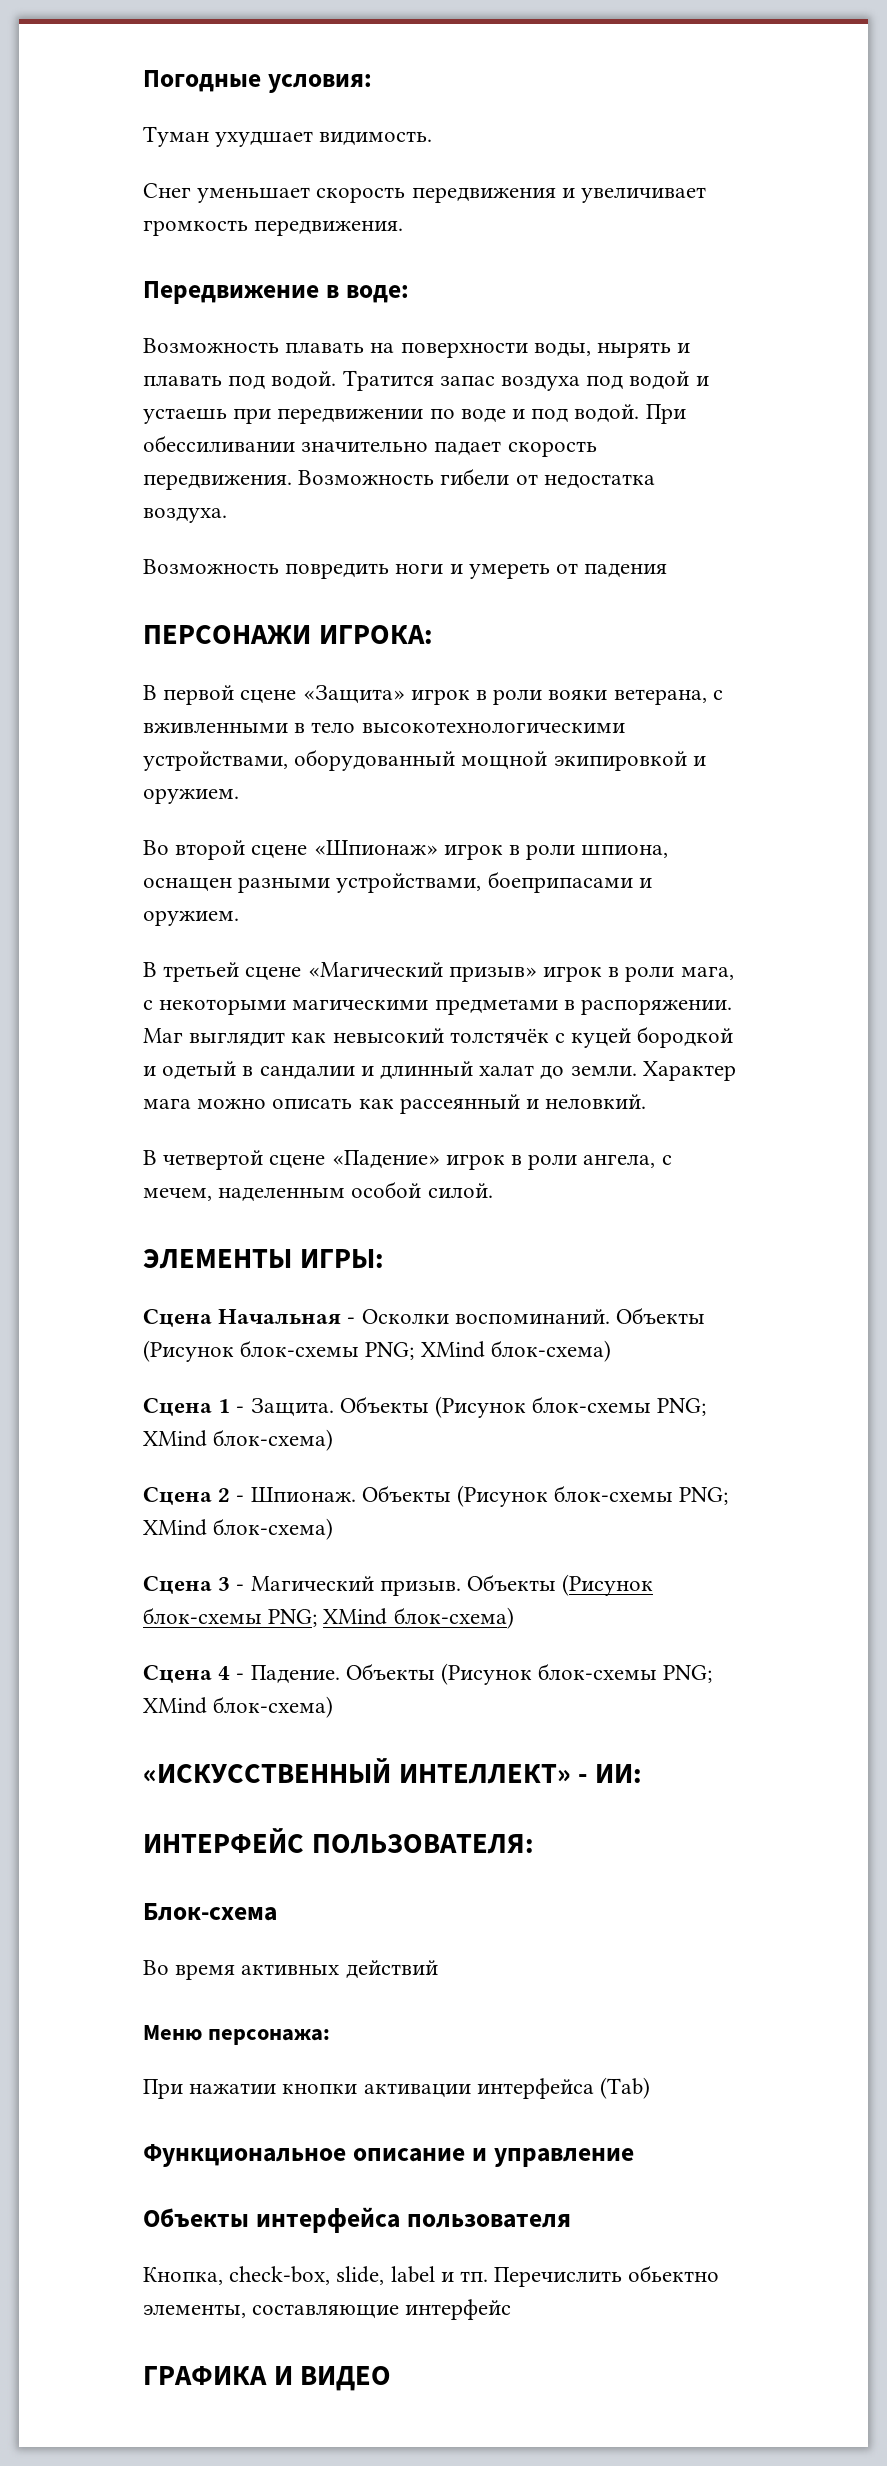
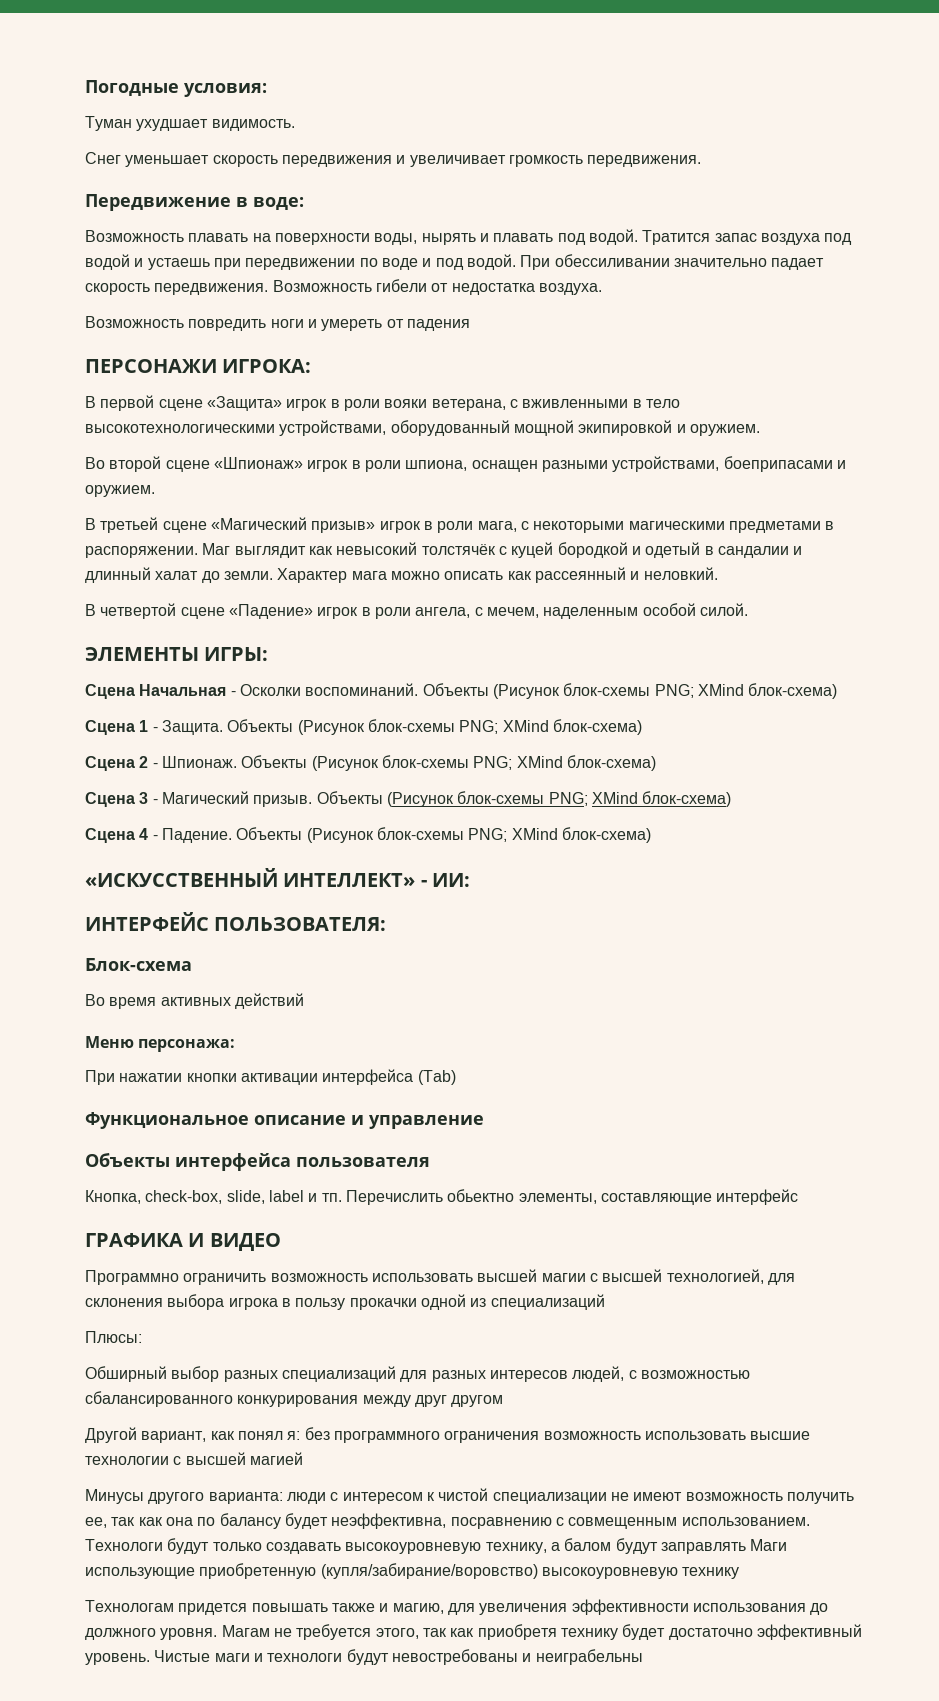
(392, 2378) none -> [85,1269,795,1285] [85,1294,605,1310] [85,1331,142,1343] [85,1366,750,1382] [85,1391,504,1407] [85,1427,811,1443] [85,1452,303,1465] [85,1488,854,1504] [85,1513,810,1529] [85,1538,788,1554] [85,1563,740,1579] [85,1599,829,1615] [85,1624,862,1640] [85,1649,643,1665] // Программно ограничить возможность использовать высшей магии с высшей технологией, для склонения выбора игрока в пользу прокачки одной из специализаций // Плюсы: // Обширный выбор разных специализаций для разных интересов людей, с возможностью сбалансированного конкурирования между друг другом // Другой вариант, как понял я: без программного ограничения возможность использовать высшие технологии с высшей магией // Минусы другого варианта: люди с интересом к чистой специализации не имеют возможность получить ее, так как она по балансу будет неэффективна, посравнению с совмещенным использованием. Технологи будут только создавать высокоуровневую технику, а балом будут заправлять Маги использующие приобретенную (купля/забирание/воровство) высокоуровневую технику // Технологам придется повышать также и магию, для увеличения эффективности использования до должного уровня. Магам не требуется этого, так как приобретя технику будет достаточно эффективный уровень. Чистые маги и технологи будут невостребованы и неиграбельны

